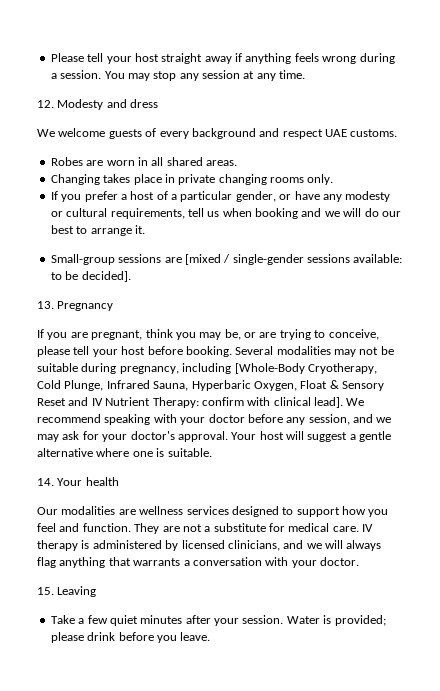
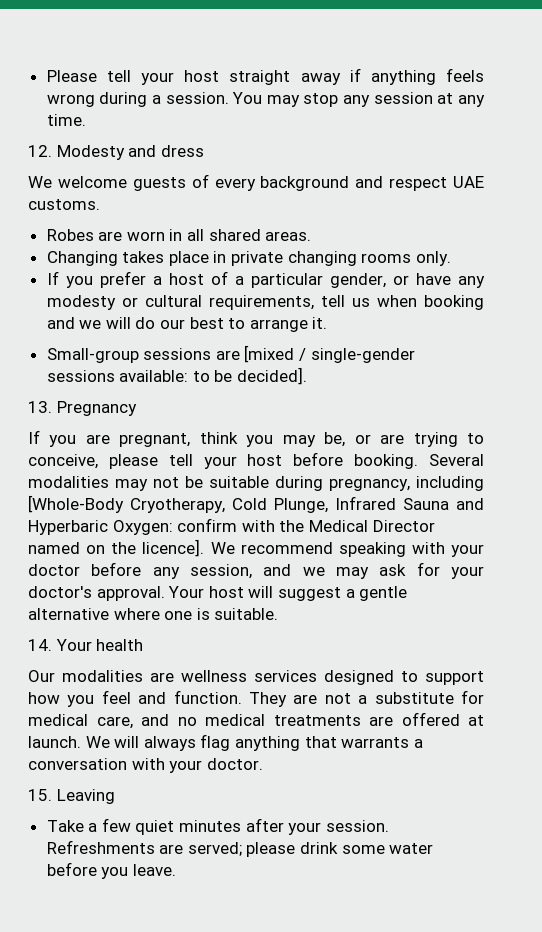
[153,380,384,391] [37,397,343,408] Sauna, Hyperbaric Oxygen, Float & Sensory Reset and IV Nutrient Therapy: confirm with clinical lead]. -> [403,498,484,510] [28,518,435,535] [28,539,205,557] Sauna and Hyperbaric Oxygen: confirm with the Medical Director named on the licence].
[332,524,374,532] [37,540,322,551] care. IV therapy is administered by licensed clinicians, and we -> [96,712,484,729] [28,736,110,748] care, and no medical treatments are offered at launch. We
[286,615,386,626] [50,632,116,643] Water is provided; please drink -> [46,840,434,857] Refreshments are served; please drink some water

